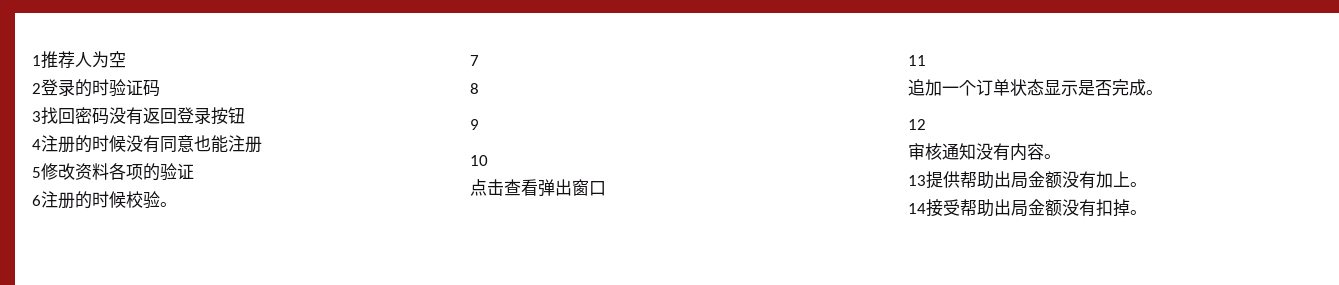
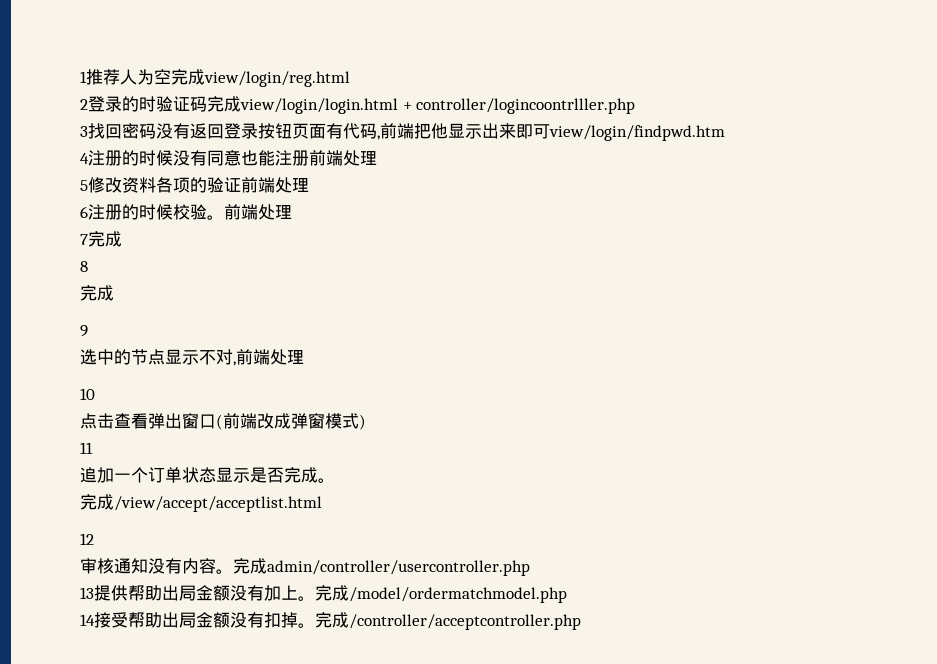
(126, 59) none -> [171,69,350,87] 完成view/login/reg.html
(160, 88) none -> [207,96,636,114] 完成view/login/login.html + controller/logincoontrlller.php
(245, 115) none -> [292,123,725,141] 页面有代码,前端把他显示出来即可view/login/findpwd.htm
(262, 144) none -> [309,150,377,166] 前端处理
(194, 171) none -> [241,177,309,193] 前端处理
(177, 204) none -> [224,204,292,220] 前端处理
(479, 60) none -> [88,231,122,247] 完成
(479, 88) none -> [80,285,114,301] // 完成
(479, 124) none -> [80,349,304,366] // 选中的节点显示不对,前端处理
(606, 188) none -> [216,413,366,430] (前端改成弹窗模式)
(1163, 92) none -> [80,494,322,512] // 完成/view/accept/acceptlist.html
(1061, 156) none -> [233,558,530,576] 完成admin/controller/usercontroller.php
(1147, 184) none -> [315,585,567,603] 完成/model/ordermatchmodel.php
(1147, 212) none -> [315,612,581,630] 完成/controller/acceptcontroller.php

